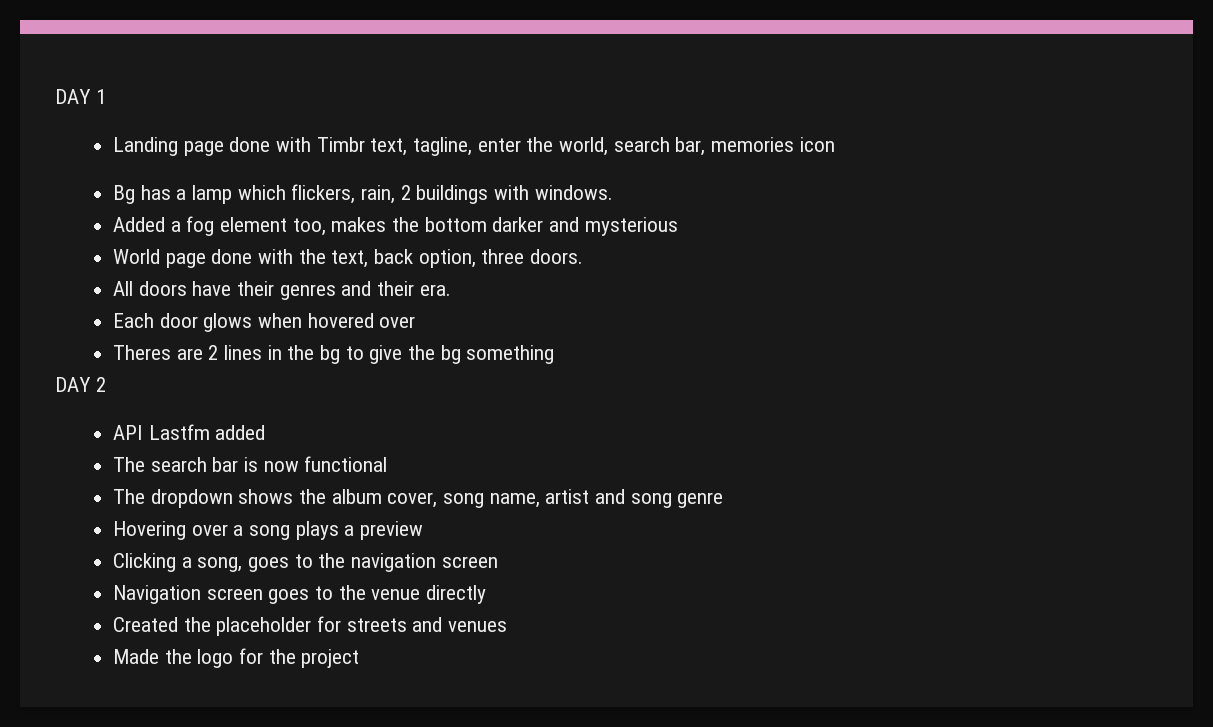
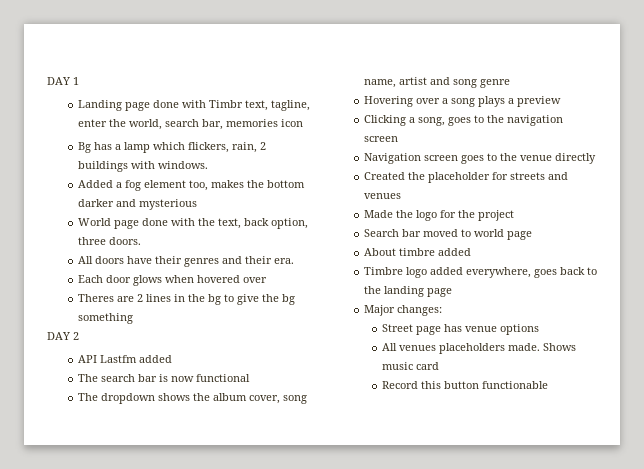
(360, 658) none -> [363,229,532,240] [363,248,471,256] [363,267,597,278] [363,286,452,297] [363,305,442,316] [382,324,540,335] [382,343,577,354] [382,362,440,370] [382,381,549,389] // Search bar moved to world page // About timbre added // Timbre logo added everywhere, goes back to the landing page // Major changes: // Street page has venue options // All venues placeholders made. Shows music card // Record this button functionable

